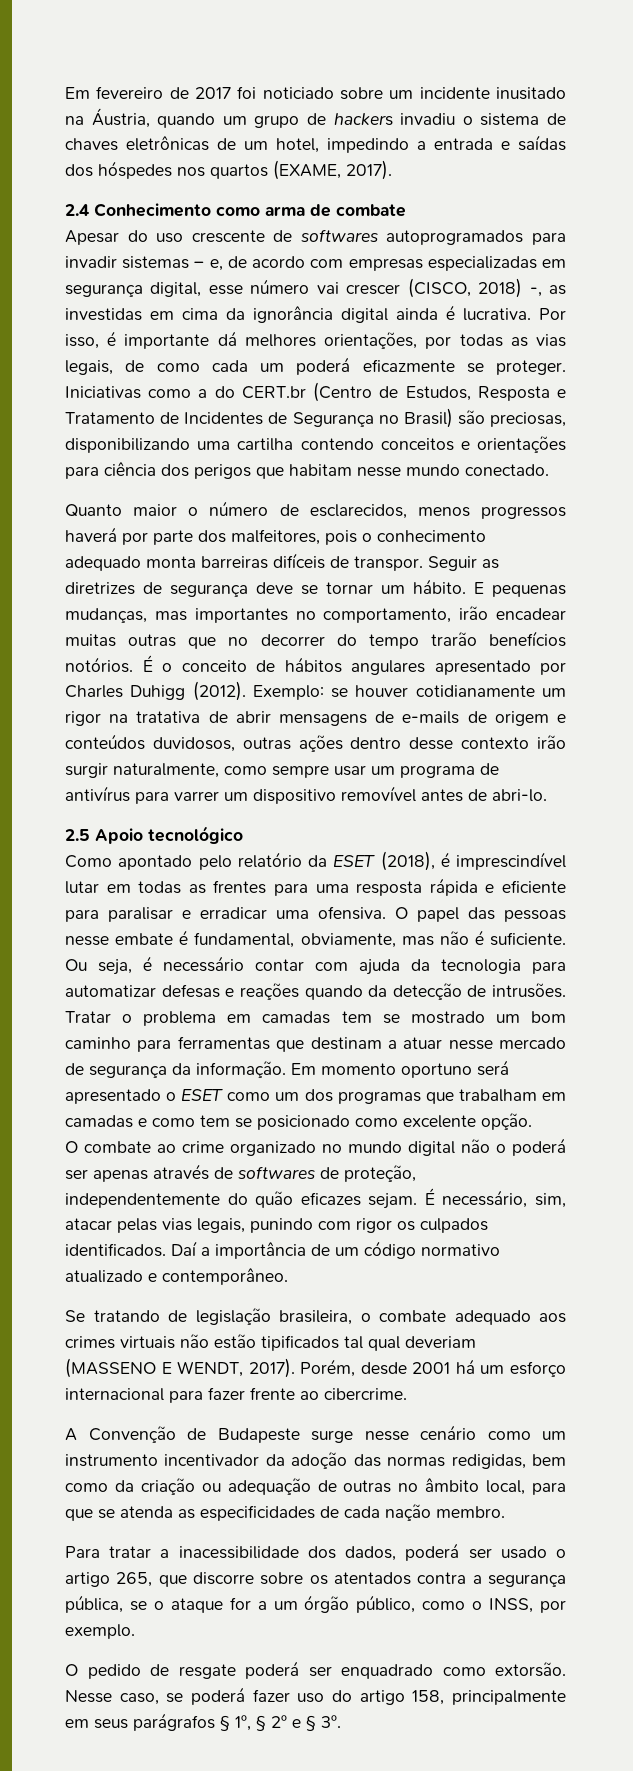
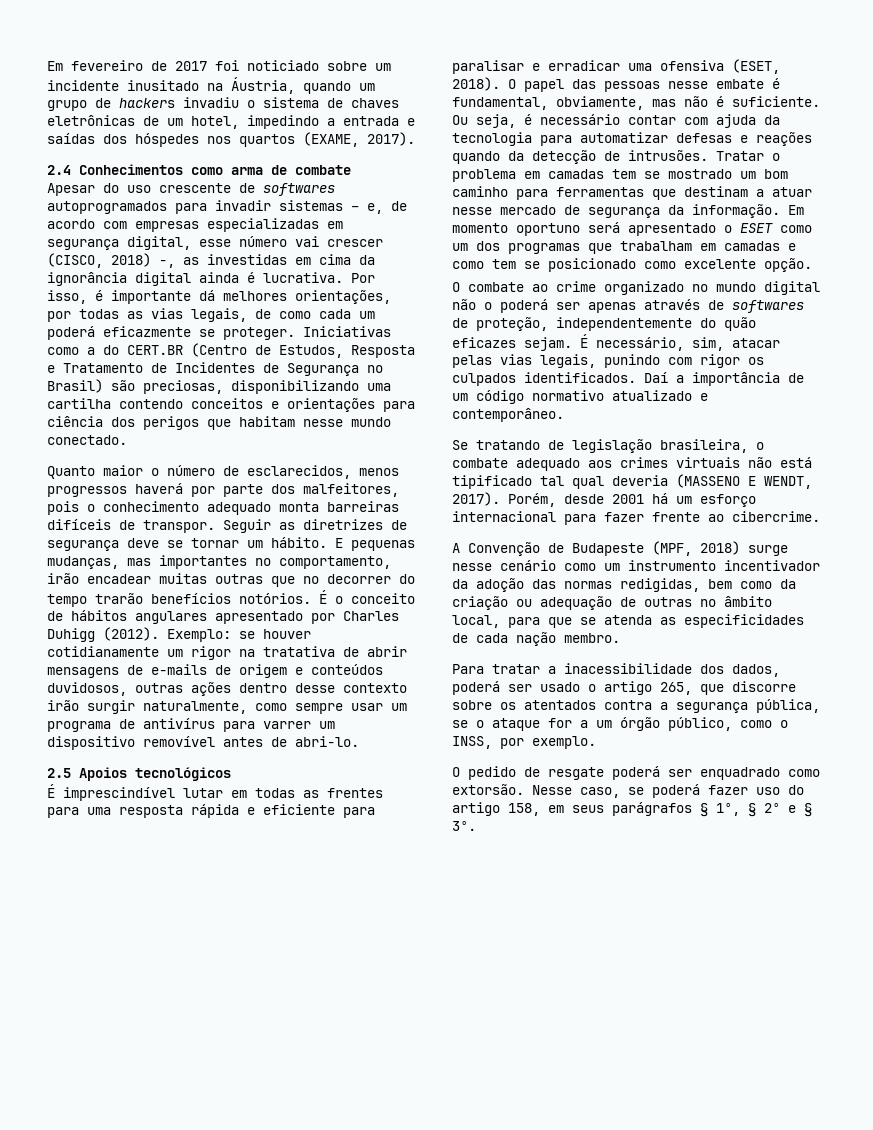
[94,203,211,217] Conhecimento -> [79,164,183,175] Conhecimentos
[241,386,306,399] CERT.br -> [127,345,183,355] CERT.BR
[95,826,243,844] [65,851,450,871] Apoio tecnológico // Como apontado pelo relatório da ESET (2018), é -> [79,767,231,781] [47,784,55,798] Apoios tecnológicos // É
[318,906,386,920] ofensiva. -> [660,59,780,74] [452,77,500,91] ofensiva (ESET, 2018).
[214,1334,339,1351] estão tipificados -> [780,457,812,468] [452,475,532,489] está tipificado
[405,1336,476,1348] deveriam -> [612,475,668,486] deveria
(300, 1435) none -> [652,541,740,556] (MPF, 2018)
[452,1690,566,1705] principalmente -> (540, 809) none

